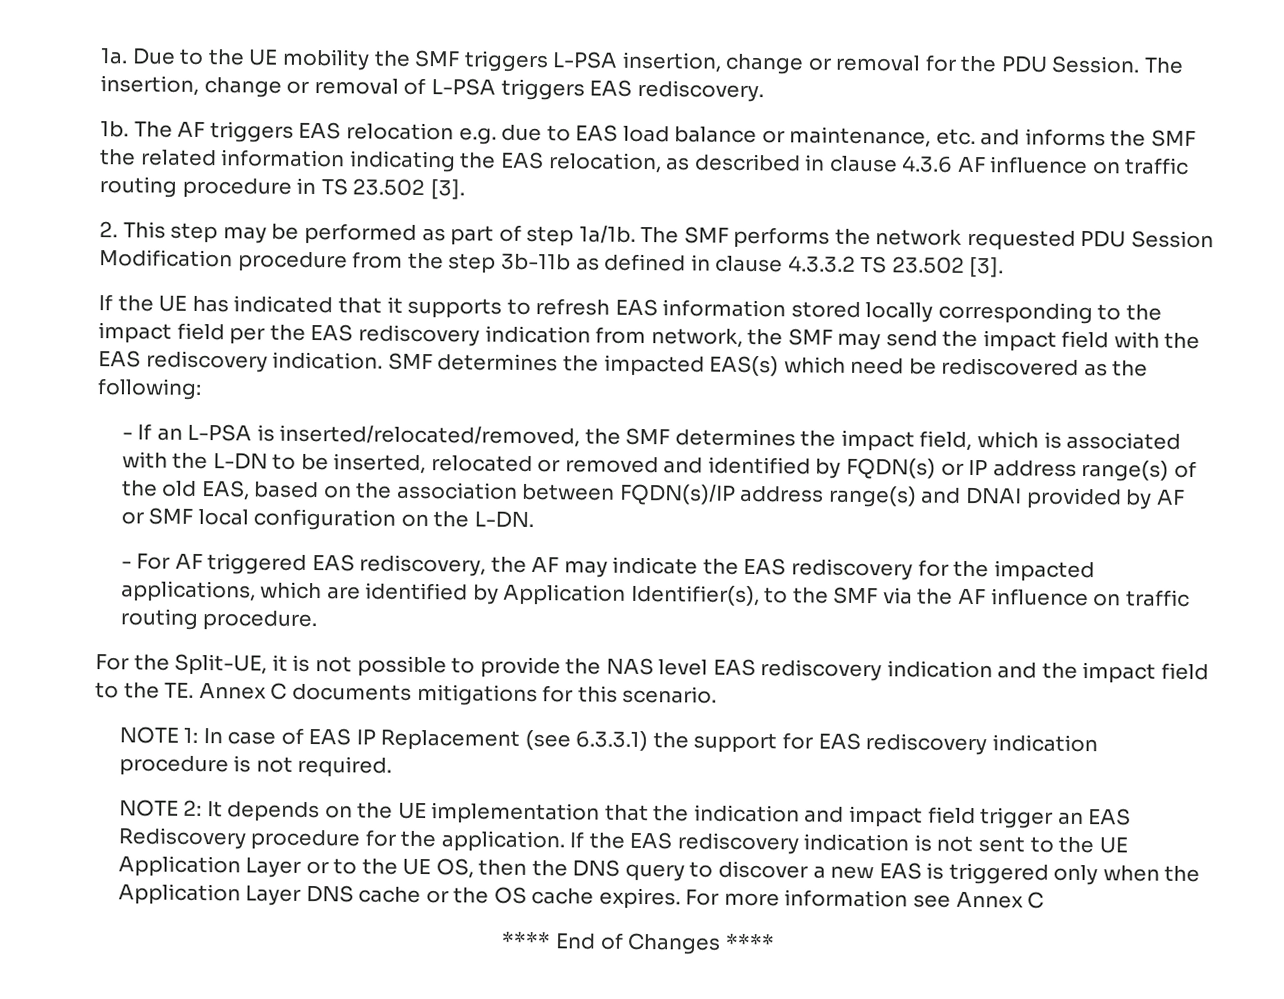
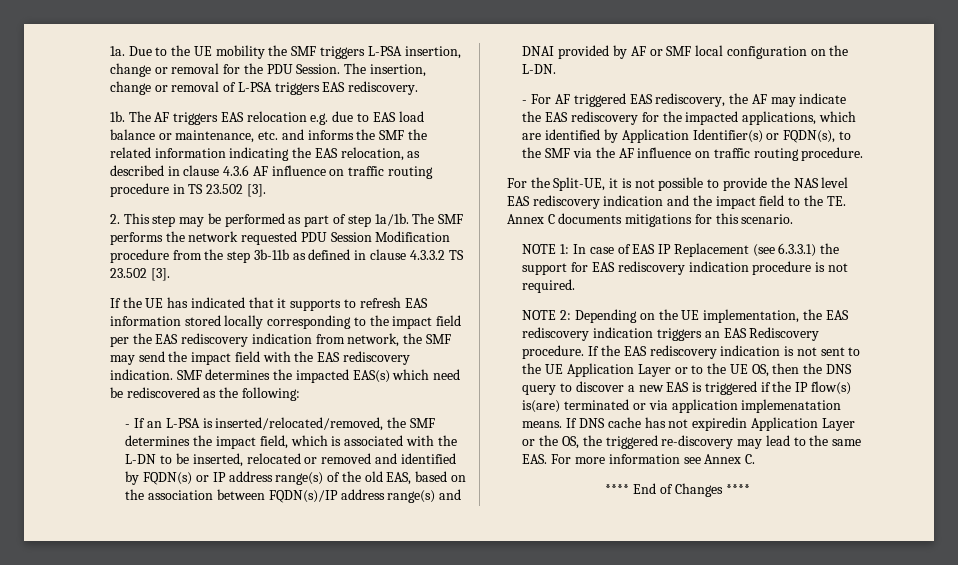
[630,584,760,607] Identifier(s), -> [692,129,836,143] Identifier(s) or FQDN(s),
[206,801,321,823] It depends -> [575,309,638,323] Depending
[431,802,1132,829] [117,827,565,853] implementation that the indication and impact field trigger an EAS Rediscovery procedure for the application. -> [703,309,849,323] [522,327,820,341] [522,345,585,359] implementation, the EAS rediscovery indication triggers an EAS Rediscovery procedure.
[1053,864,1201,886] [117,883,681,910] only when the Application Layer DNS cache or the OS cache expires. -> [760,381,852,395] [522,399,842,413] [522,417,855,431] [522,435,862,449] [522,454,548,464] if the IP flow(s) is(are) terminated or via application implemenatation means. If DNS cache has not expiredin Application Layer or the OS, the triggered re-discovery may lead to the same EAS.
[1027,891,1045,909] C -> [745,454,756,464] C.

